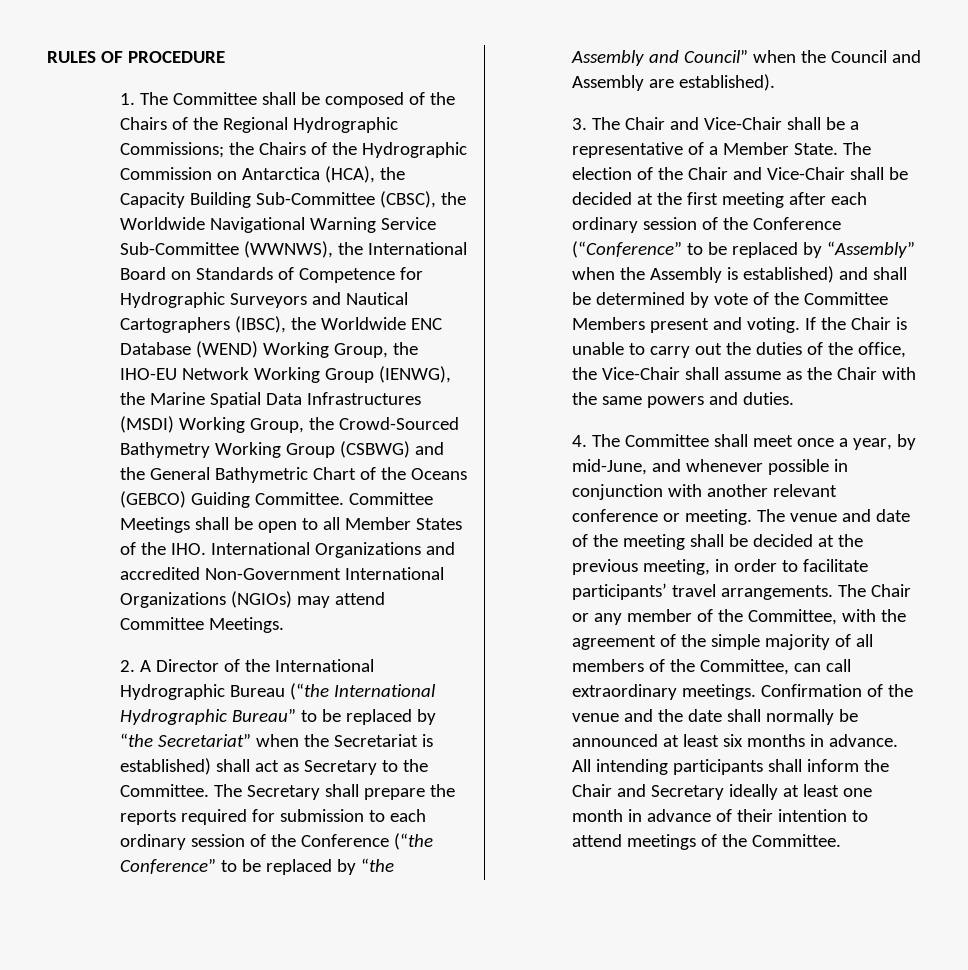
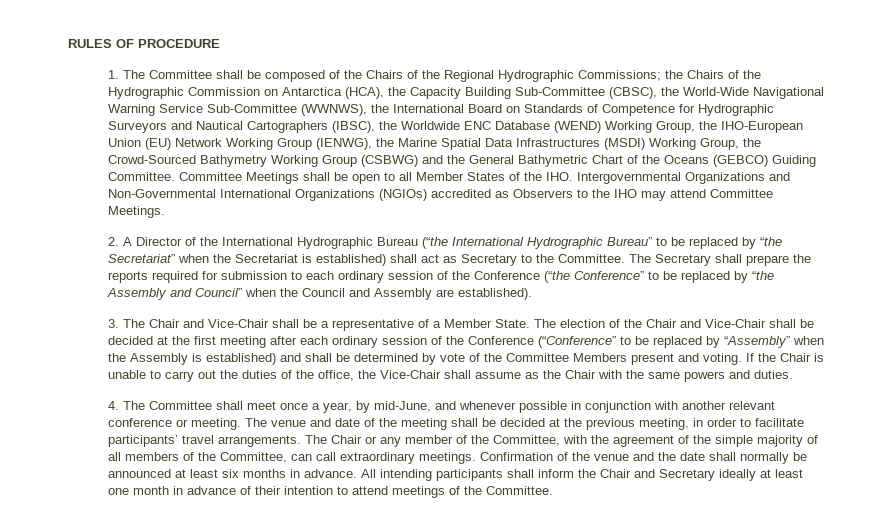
[119,217,205,230] Worldwide -> [683,87,750,96] World-Wide
[119,368,177,380] IHO-EU -> [721,121,804,133] [108,138,172,150] IHO-European Union (EU)
[210,542,310,555] International -> [577,172,682,184] Intergovernmental
[119,567,341,580] accredited Non-Government -> [108,189,217,198] Non-Governmental
(292, 599) none -> [431,189,638,198] accredited as Observers to the IHO

